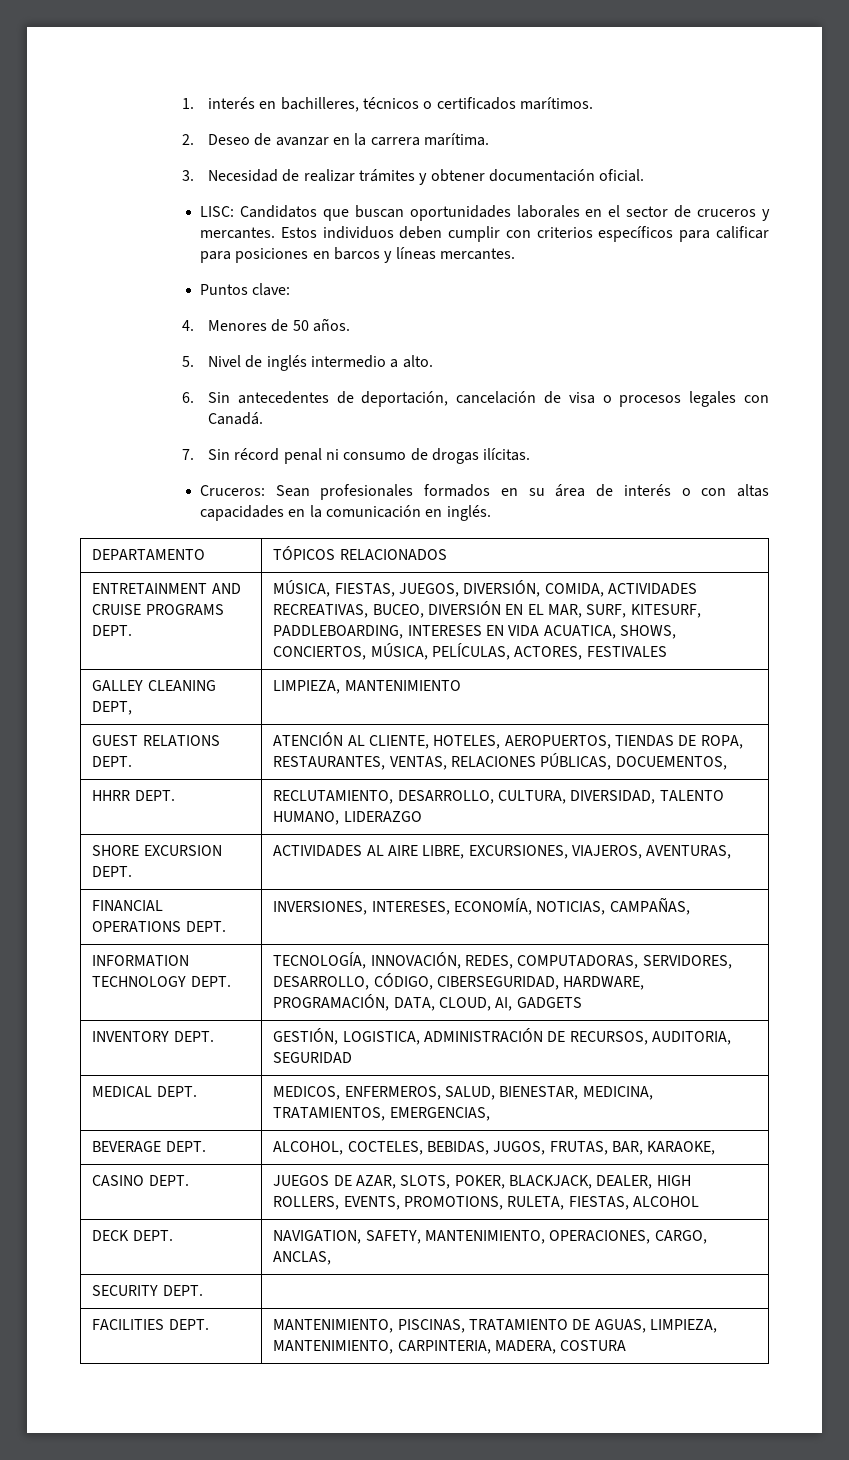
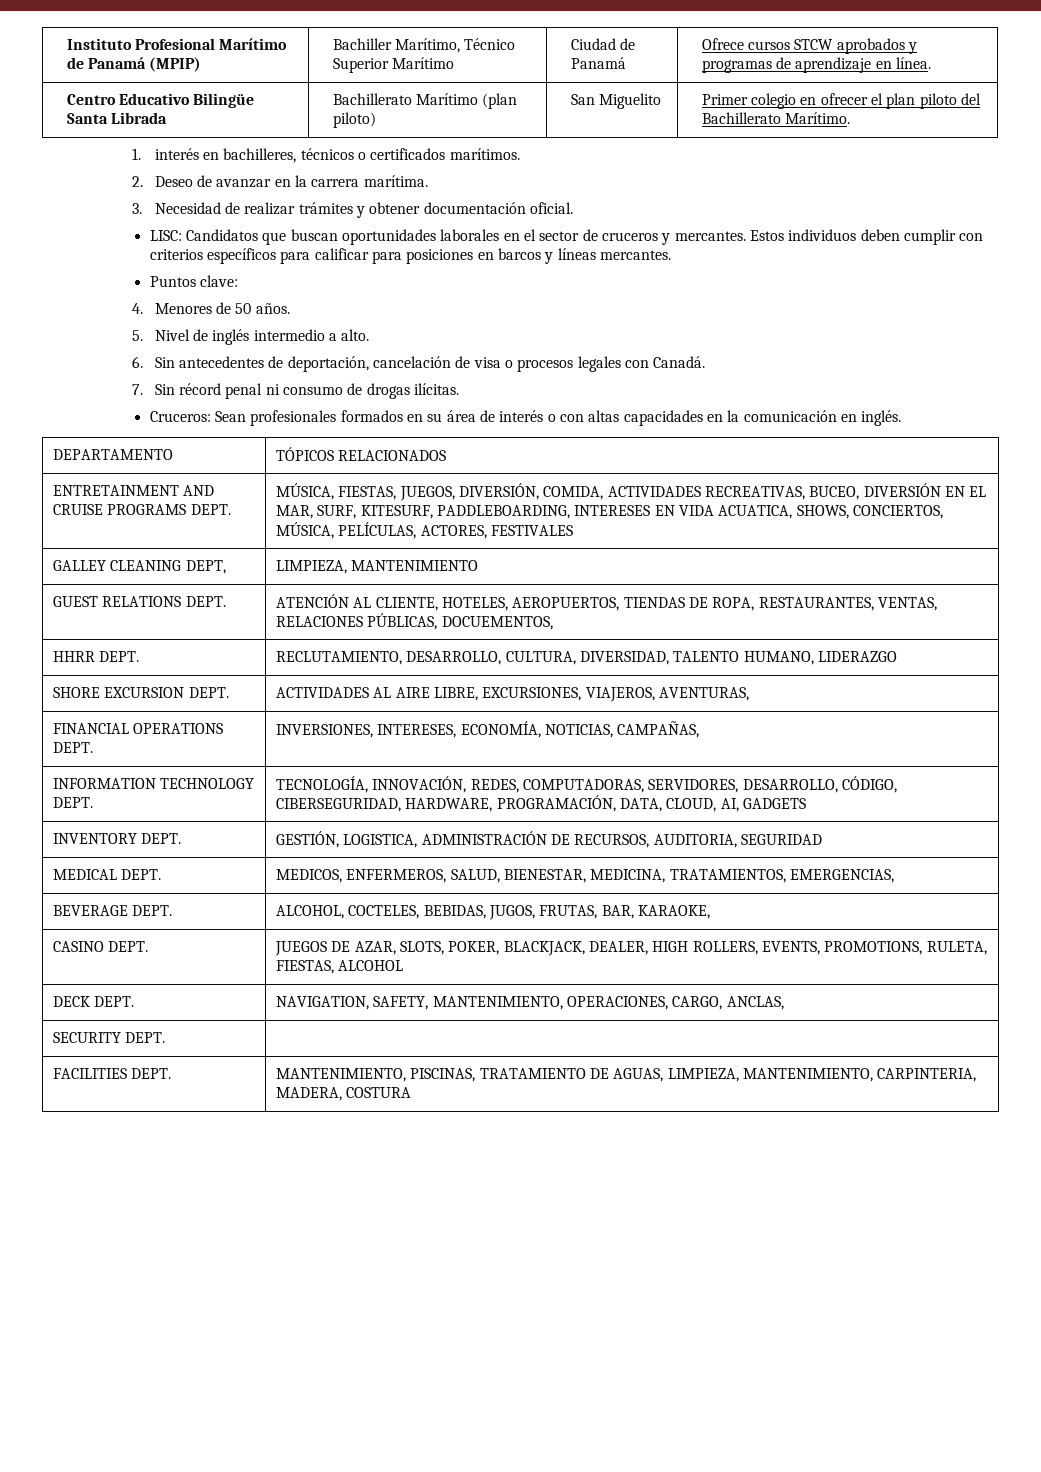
(182, 103) none -> [66,38,288,50] [66,57,202,72] [332,38,516,53] [332,57,454,73] [570,38,635,50] [570,57,626,69] [701,38,917,54] [701,57,931,73] [66,93,255,108] [66,112,167,124] [332,93,518,109] [332,112,376,128] [570,93,661,109] [701,93,981,109] [701,112,850,124] Instituto Profesional Marítimo de Panamá (MPIP) | Bachiller Marítimo, Técnico Superior Marítimo | Ciudad de Panamá | Ofrece cursos STCW aprobados y programas de aprendizaje en línea. // Centro Educativo Bilingüe Santa Librada | Bachillerato Marítimo (plan piloto) | San Miguelito | Primer colegio en ofrecer el plan piloto del Bachillerato Marítimo. //

